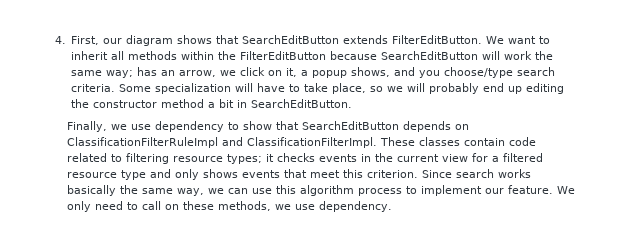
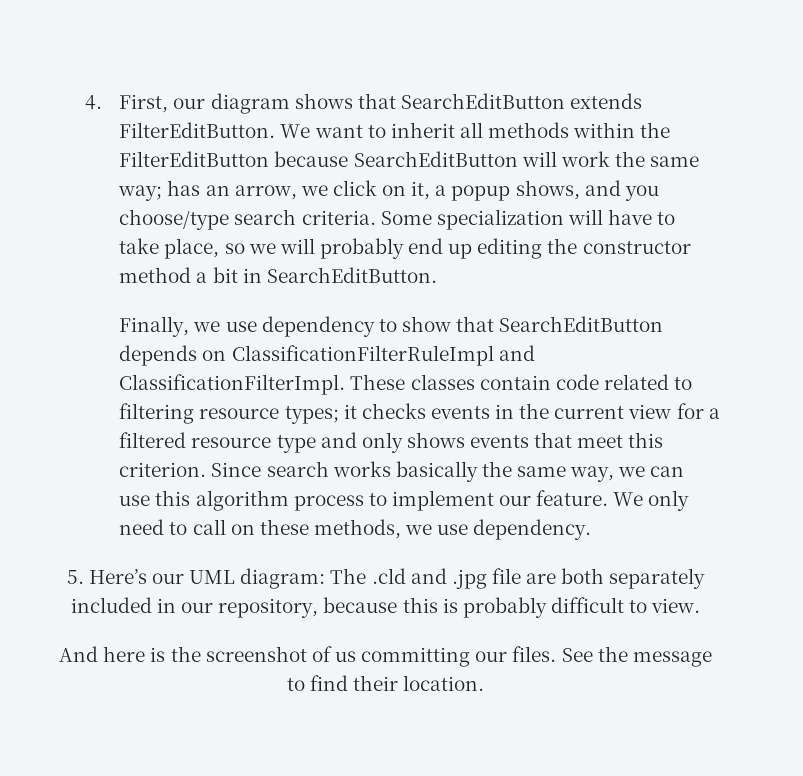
(393, 206) none -> [66,568,706,589] [70,597,701,618] [59,646,712,667] [286,675,485,691] // 5. Here’s our UML diagram: The .cld and .jpg file are both separately included in our repository, because this is probably difficult to view. // And here is the screenshot of us committing our files. See the message to find their location.

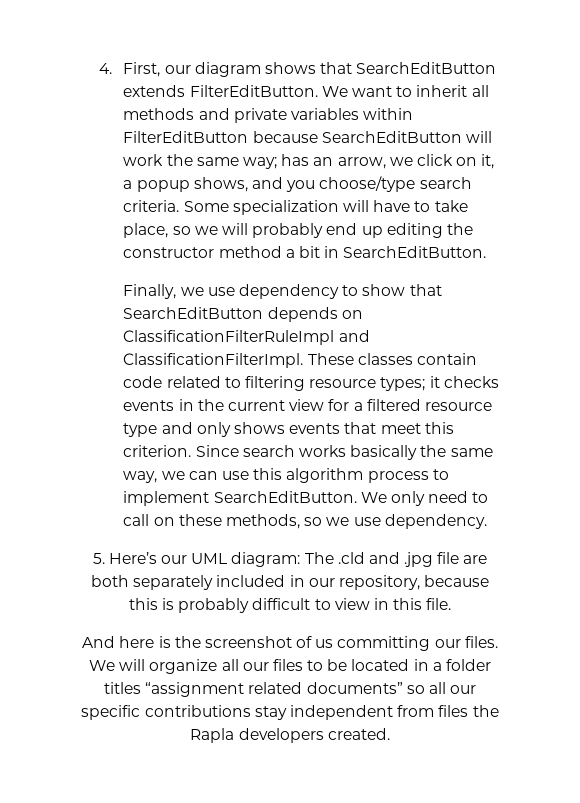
[573,122,671,138] within the -> [198,108,414,123] and private variables within
[499,490,609,506] our feature. -> [213,491,357,503] SearchEditButton.
(401, 529) none -> [304,517,323,526] so
[651,598,701,613] view. -> [334,598,452,610] view in this file.
[561,646,712,667] [286,675,485,691] See the message to find their location. -> [88,659,492,674] [103,682,477,697] [81,705,499,720] [190,728,390,743] We will organize all our files to be located in a folder titles “assignment related documents” so all our specific contributions stay independent from files the Rapla developers created.

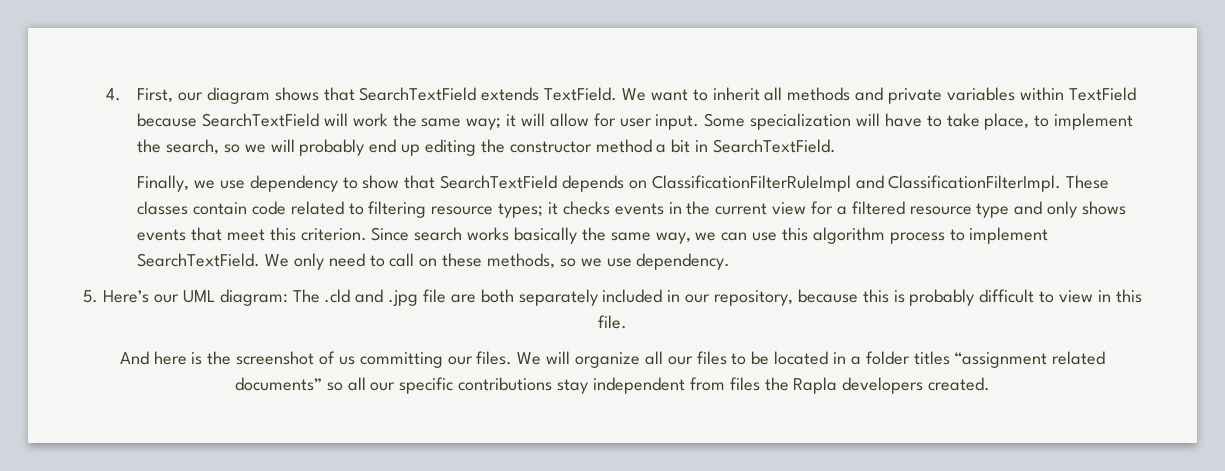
[356,62,497,74] [123,85,318,97] SearchEditButton extends FilterEditButton. -> [359,87,618,101] SearchTextField extends TextField.
[123,131,462,143] FilterEditButton because SearchEditButton -> [1068,87,1136,101] [137,113,319,127] TextField because SearchTextField
[281,154,495,169] [123,176,472,192] [123,200,180,212] has an arrow, we click on it, a popup shows, and you choose/type search criteria. -> [506,113,700,130] it will allow for user input.
(169, 230) none -> [1034,113,1134,130] [137,139,219,155] to implement the search,
[343,246,487,258] SearchEditButton. -> [713,139,837,153] SearchTextField.
[123,307,264,319] SearchEditButton -> [440,175,558,189] SearchTextField
[213,491,357,503] SearchEditButton. -> [137,253,261,267] SearchTextField.

